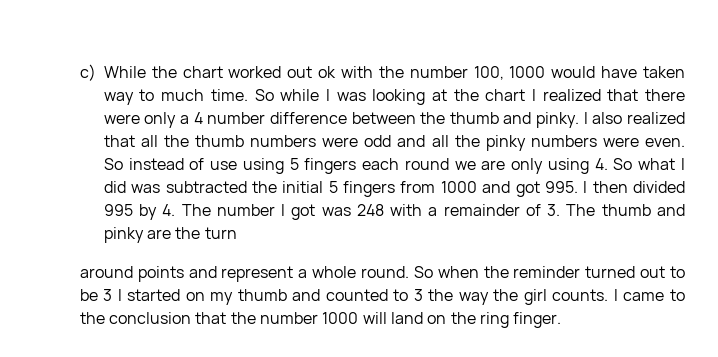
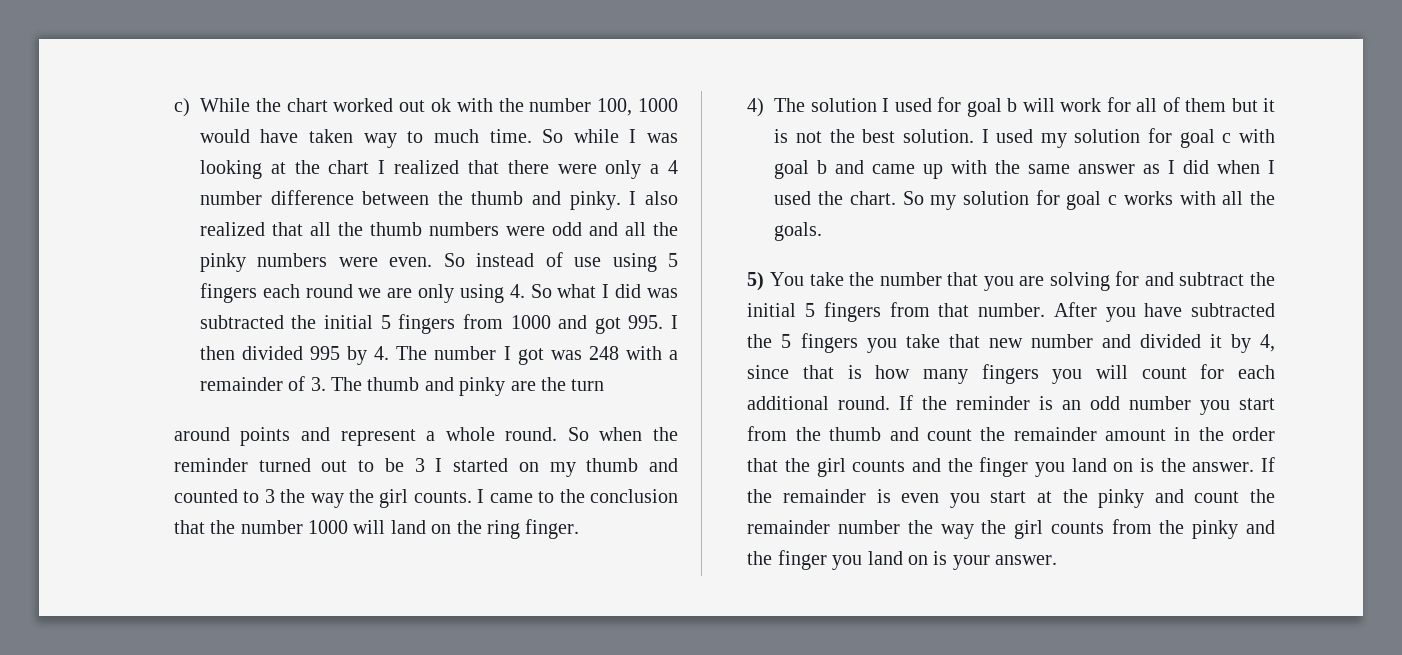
(562, 320) none -> [747,97,1275,117] [774,128,1275,148] [774,160,1275,179] [774,190,1275,210] [774,222,823,241] [747,271,1275,291] [747,302,1275,322] [747,333,1275,353] [747,364,1275,384] [747,395,1275,415] [747,426,1275,441] [747,457,1275,477] [747,489,1275,508] [747,519,1275,539] [747,550,1058,570] // 4) The solution I used for goal b will work for all of them but it is not the best solution. I used my solution for goal c with goal b and came up with the same answer as I did when I used the chart. So my solution for goal c works with all the goals. // 5) You take the number that you are solving for and subtract the initial 5 fingers from that number. After you have subtracted the 5 fingers you take that new number and divided it by 4, since that is how many fingers you will count for each additional round. If the reminder is an odd number you start from the thumb and count the remainder amount in the order that the girl counts and the finger you land on is the answer. If the remainder is even you start at the pinky and count the remainder number the way the girl counts from the pinky and the finger you land on is your answer.

